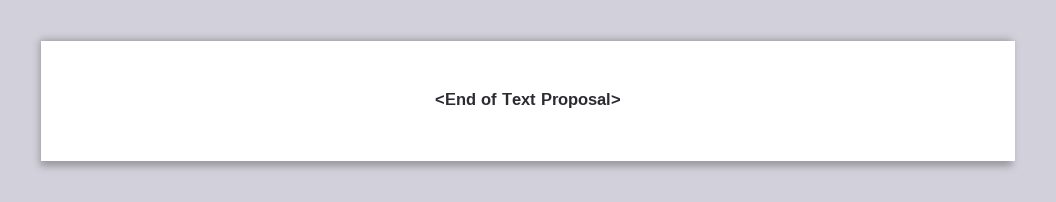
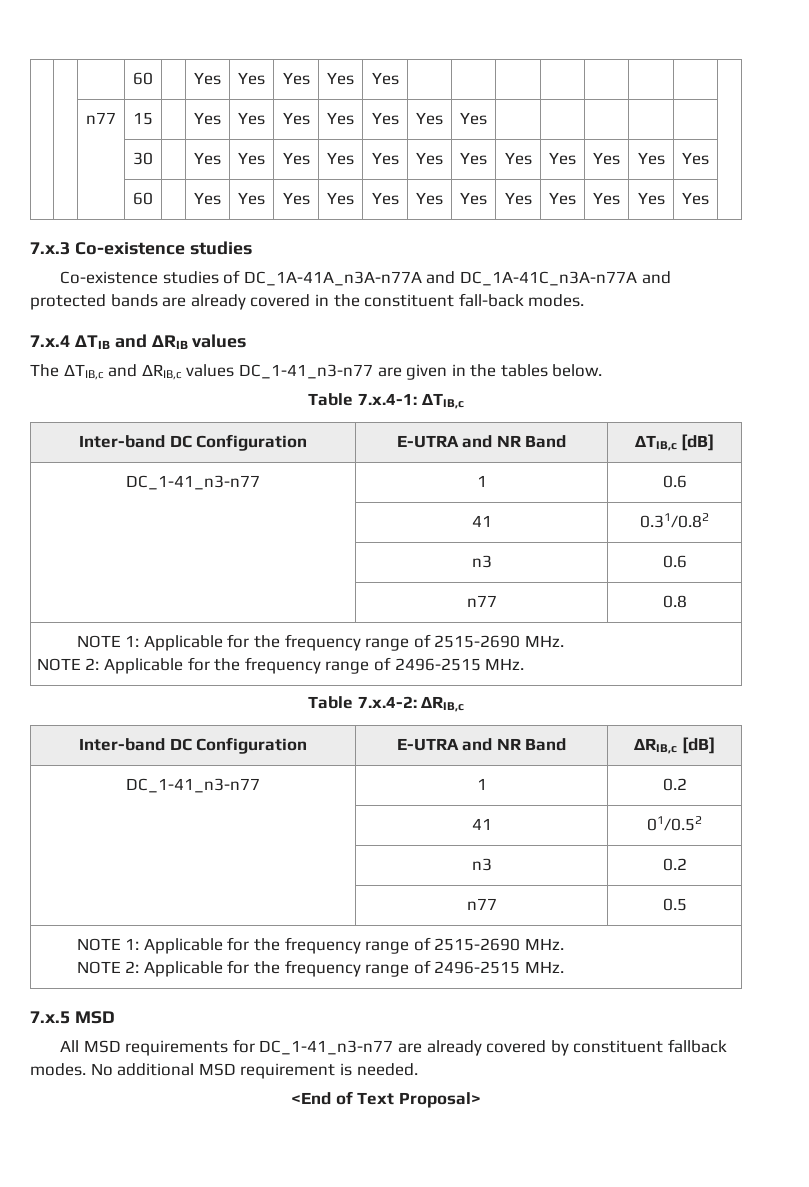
(435, 99) none -> [133,72,153,85] [194,72,221,85] [238,72,265,85] [282,72,310,85] [327,72,354,85] [371,72,399,85] [86,112,116,124] [133,112,153,125] [194,112,221,125] [238,112,265,125] [282,112,310,125] [327,112,354,125] [371,112,399,125] [416,112,443,125] [460,112,487,125] [133,152,153,165] [194,152,221,165] [238,152,265,165] [282,152,310,165] [327,152,354,165] [371,152,399,165] [416,152,443,165] [460,152,487,165] [504,152,532,165] [549,152,576,165] [593,152,620,165] [637,152,665,165] [682,152,709,165] [133,192,153,205] [194,192,221,205] [238,192,265,205] [282,192,310,205] [327,192,354,205] [371,192,399,205] [416,192,443,205] [460,192,487,205] [504,192,532,205] [549,192,576,205] [593,192,620,205] [637,192,665,205] [682,192,709,205] [30,241,252,255] [60,270,671,286] [30,293,585,310] [30,334,247,349] [30,364,603,380] [308,393,464,409] [78,434,308,451] [396,435,567,448] [633,434,715,451] [126,475,260,490] [476,475,487,487] [662,475,687,488] [471,515,492,527] [640,513,709,528] [471,555,492,568] [662,555,687,568] [466,595,497,607] [662,595,687,608] [76,634,564,651] [36,657,525,674] [307,696,465,712] [78,737,308,754] [396,738,567,751] [633,737,715,754] [126,778,260,793] [476,778,487,790] [662,778,687,791] [471,818,492,830] [647,816,702,831] [471,858,492,871] [662,858,687,871] [466,898,497,910] [662,898,687,911] [76,937,564,954] [76,960,564,977] [30,1011,115,1024] [60,1039,727,1056] [30,1063,418,1079] | | | 60 | | Yes | Yes | Yes | Yes | Yes | | | | | | | | // | | n77 | 15 | | Yes | Yes | Yes | Yes | Yes | Yes | Yes | | | | | | // | | | 30 | | Yes | Yes | Yes | Yes | Yes | Yes | Yes | Yes | Yes | Yes | Yes | Yes | // | | | 60 | | Yes | Yes | Yes | Yes | Yes | Yes | Yes | Yes | Yes | Yes | Yes | Yes | // 7.x.3 Co-existence studies // Co-existence studies of DC_1A-41A_n3A-n77A and DC_1A-41C_n3A-n77A and protected bands are already covered in the constituent fall-back modes. // 7.x.4 ∆TIB and ∆RIB values // The ΔTIB,c and ΔRIB,c values DC_1-41_n3-n77 are given in the tables below. // Table 7.x.4-1: ΔTIB,c // Inter-band DC Configuration | E-UTRA and NR Band | ΔTIB,c [dB] // DC_1-41_n3-n77 | 1 | 0.6 // | 41 | 0.31/0.82 // | n3 | 0.6 // | n77 | 0.8 // NOTE 1: Applicable for the frequency range of 2515-2690 MHz. // NOTE 2: Applicable for the frequency range of 2496-2515 MHz. // Table 7.x.4-2: ΔRIB,c // Inter-band DC Configuration | E-UTRA and NR Band | ΔRIB,c [dB] // DC_1-41_n3-n77 | 1 | 0.2 // | 41 | 01/0.52 // | n3 | 0.2 // | n77 | 0.5 // NOTE 1: Applicable for the frequency range of 2515-2690 MHz. // NOTE 2: Applicable for the frequency range of 2496-2515 MHz. // 7.x.5 MSD // All MSD requirements for DC_1-41_n3-n77 are already covered by constituent fallback modes. No additional MSD requirement is needed. //

